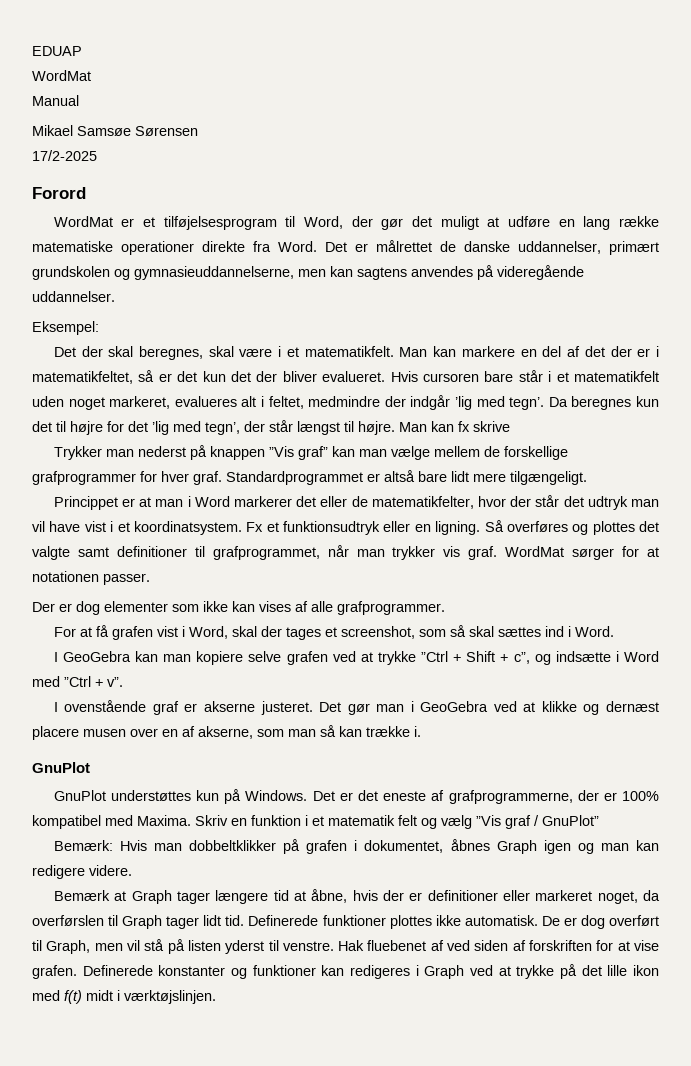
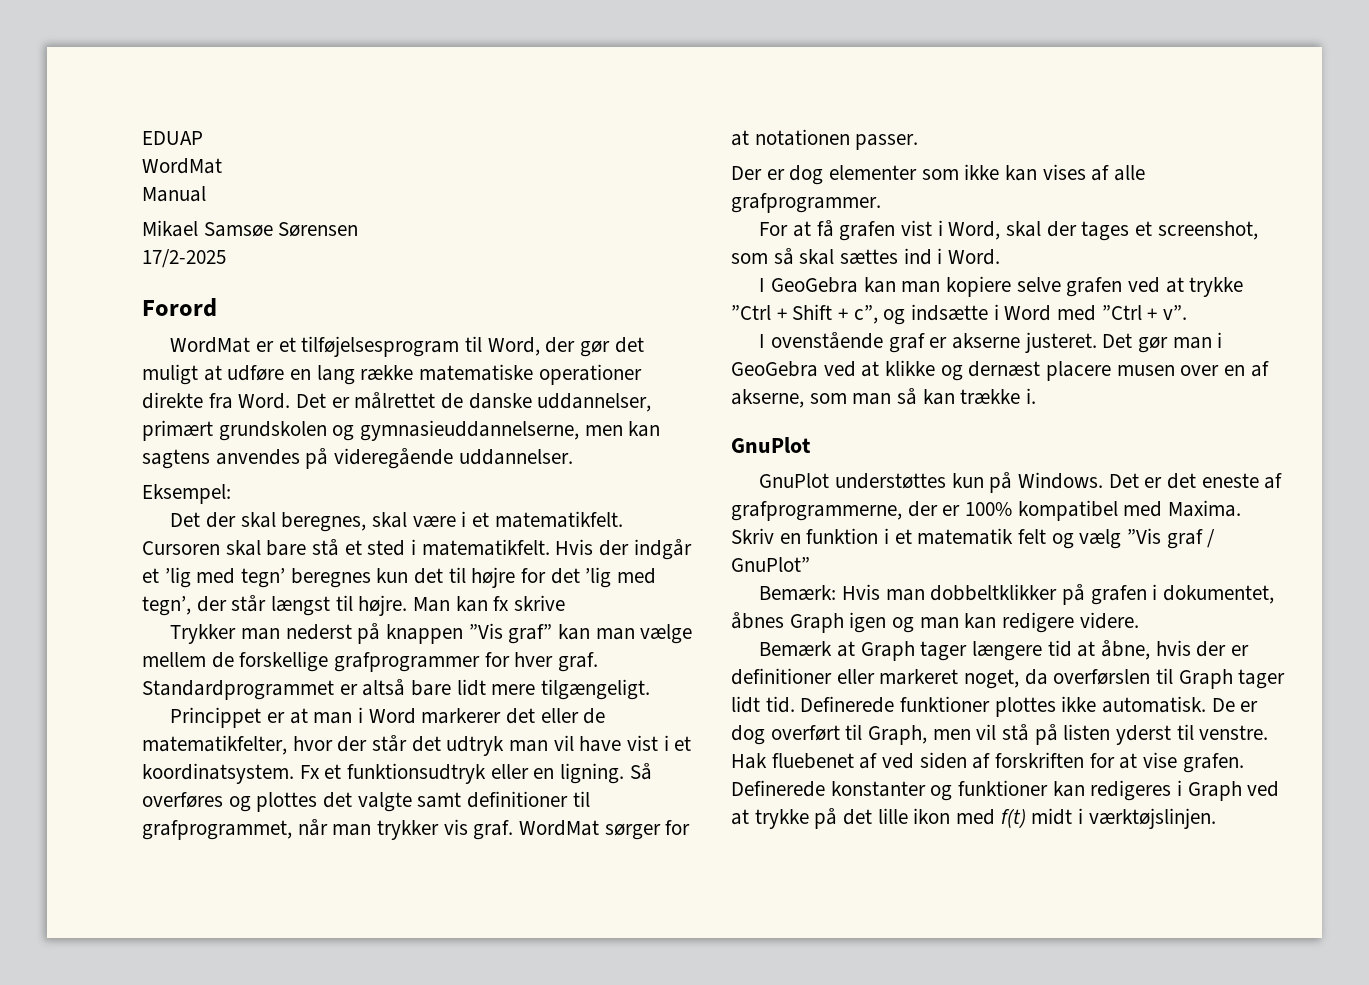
[399,346,659,357] [32,370,659,384] [32,396,381,410] Man kan markere en del af det der er i matematikfeltet, så er det kun det der bliver evalueret. Hvis cursoren bare står i et matematikfelt uden noget markeret, evalueres alt i feltet, medmindre -> [142,539,594,556] Cursoren skal bare stå et sted i matematikfelt. Hvis
[455,396,568,410] ’lig med tegn’. Da -> [142,567,286,588] et ’lig med tegn’

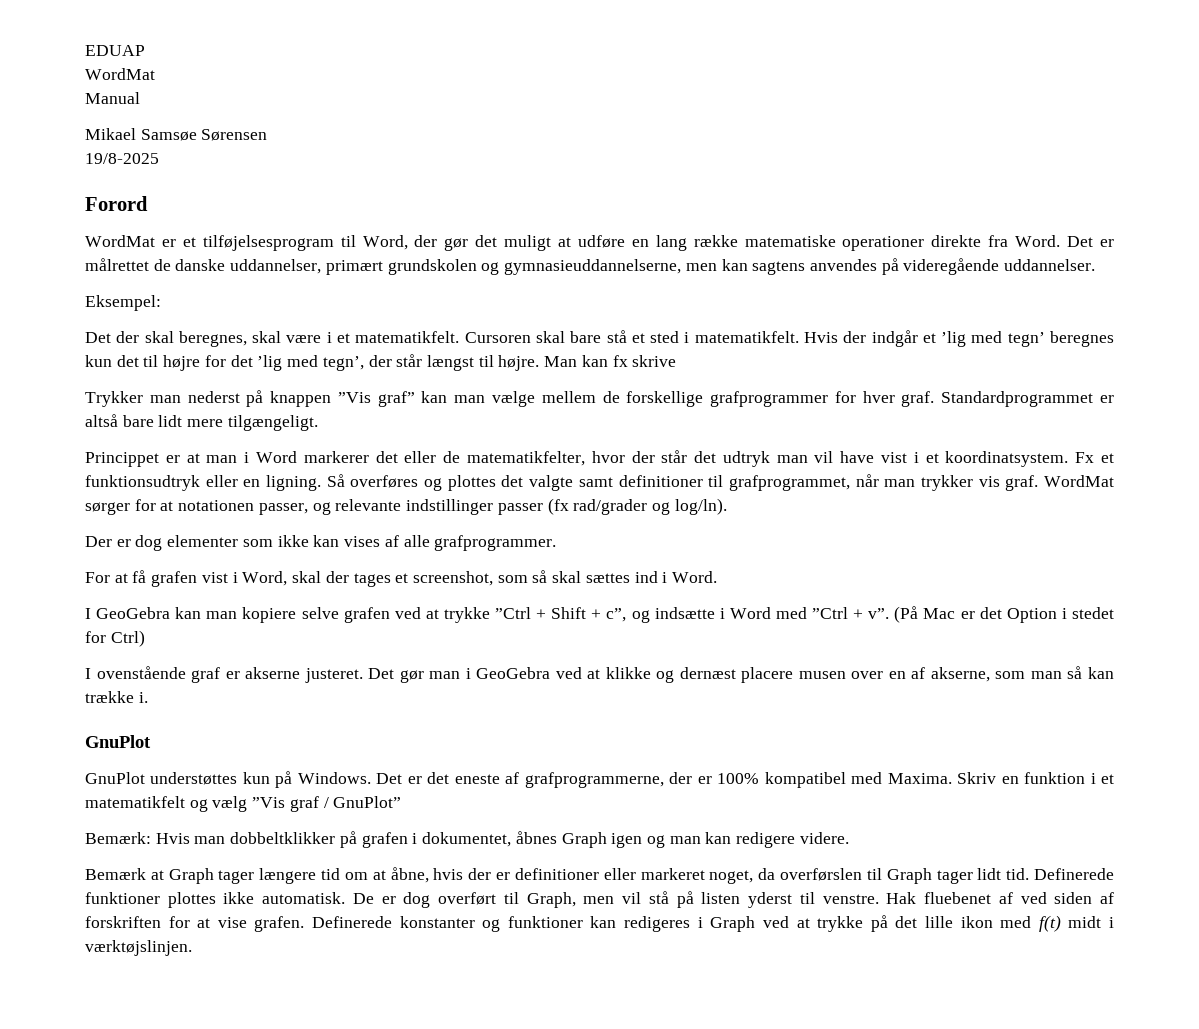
[142,249,226,268] 17/2-2025 -> [85,153,159,164] 19/8-2025
[855,134,919,150] passer. -> [258,498,727,515] passer, og relevante indstillinger passer (fx rad/grader og log/ln).
(1188, 312) none -> [894,606,1115,623] [85,630,145,647] (På Mac er det Option i stedet for Ctrl)
[917,528,1047,545] matematik felt -> [85,796,185,808] matematikfelt
(1072, 648) none -> [344,872,368,880] om

